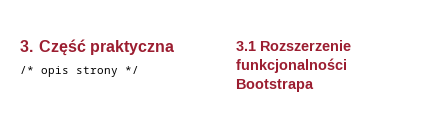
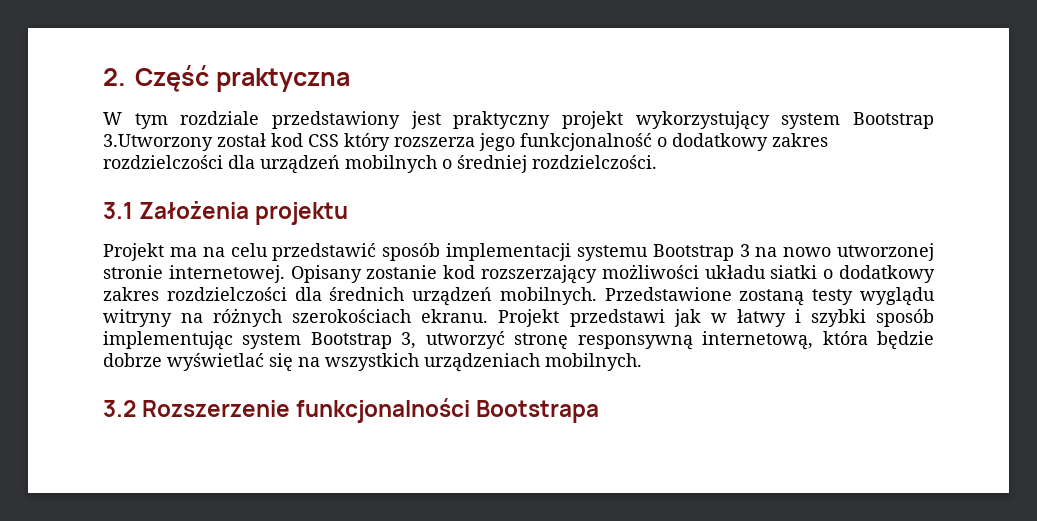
[20,40,33,52] 3. -> [103,68,126,86] 2.
[20,66,139,77] [236,41,256,51] /* opis strony */ // 3.1 -> [103,111,934,130] [103,133,828,151] [103,155,657,174] [103,201,349,225] [103,243,935,261] [103,264,935,284] [103,287,936,306] [103,308,935,327] [103,331,935,350] [103,353,642,372] [103,400,136,417] W tym rozdziale przedstawiony jest praktyczny projekt wykorzystujący system Bootstrap 3.Utworzony został kod CSS który rozszerza jego funkcjonalność o dodatkowy zakres rozdzielczości dla urządzeń mobilnych o średniej rozdzielczości. // 3.1 Założenia projektu // Projekt ma na celu przedstawić sposób implementacji systemu Bootstrap 3 na nowo utworzonej stronie internetowej. Opisany zostanie kod rozszerzający możliwości układu siatki o dodatkowy zakres rozdzielczości dla średnich urządzeń mobilnych. Przedstawione zostaną testy wyglądu witryny na różnych szerokościach ekranu. Projekt przedstawi jak w łatwy i szybki sposób implementując system Bootstrap 3, utworzyć stronę responsywną internetową, która będzie dobrze wyświetlać się na wszystkich urządzeniach mobilnych. // 3.2

